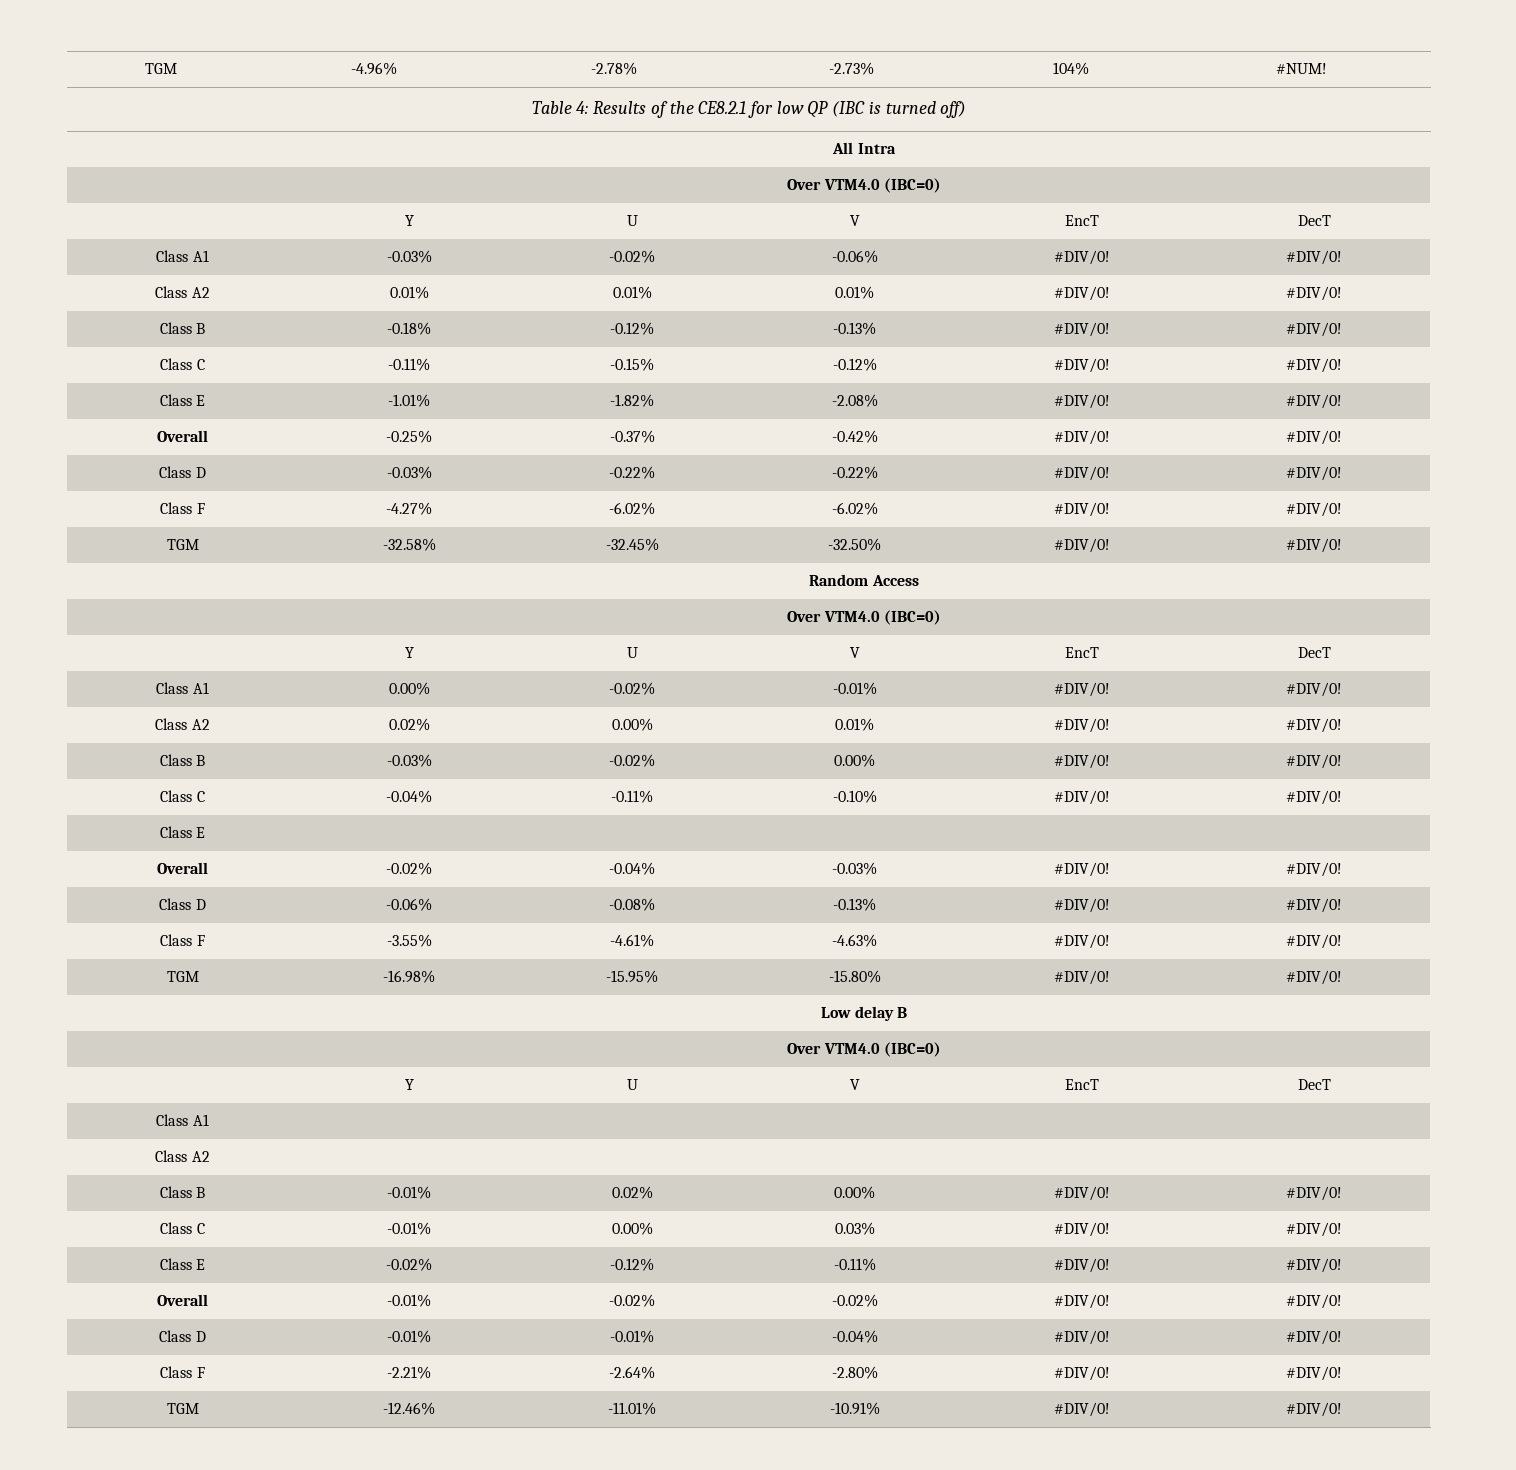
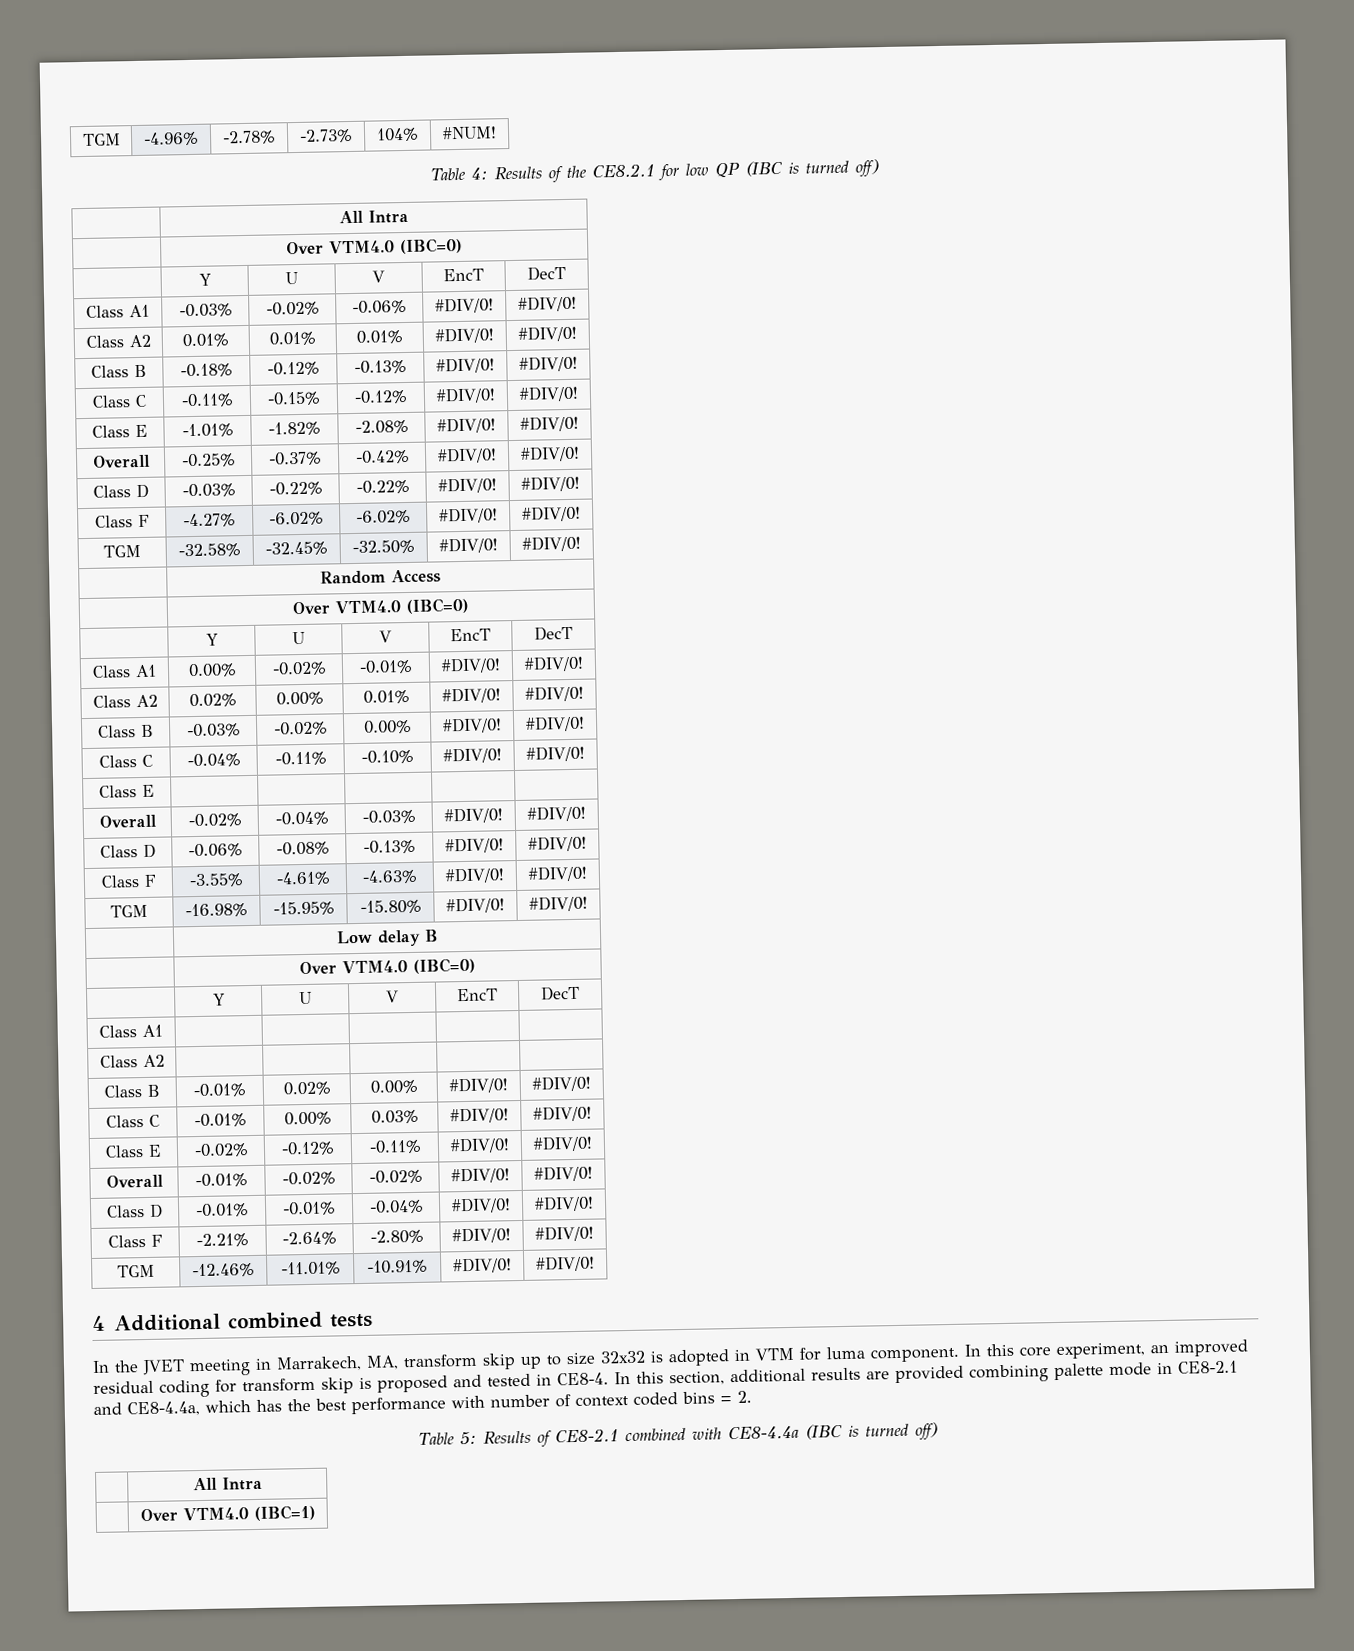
(1342, 1409) none -> [92,1311,374,1332] [92,1339,1248,1377] [93,1360,1238,1398] [93,1390,752,1417] [418,1422,938,1448] [192,1476,263,1491] [139,1504,316,1522] // 4 Additional combined tests // In the JVET meeting in Marrakech, MA, transform skip up to size 32x32 is adopted in VTM for luma component. In this core experiment, an improved residual coding for transform skip is proposed and tested in CE8-4. In this section, additional results are provided combining palette mode in CE8-2.1 and CE8-4.4a, which has the best performance with number of context coded bins = 2. // Table 5: Results of CE8-2.1 combined with CE8-4.4a (IBC is turned off) // | All Intra // | Over VTM4.0 (IBC=1)

